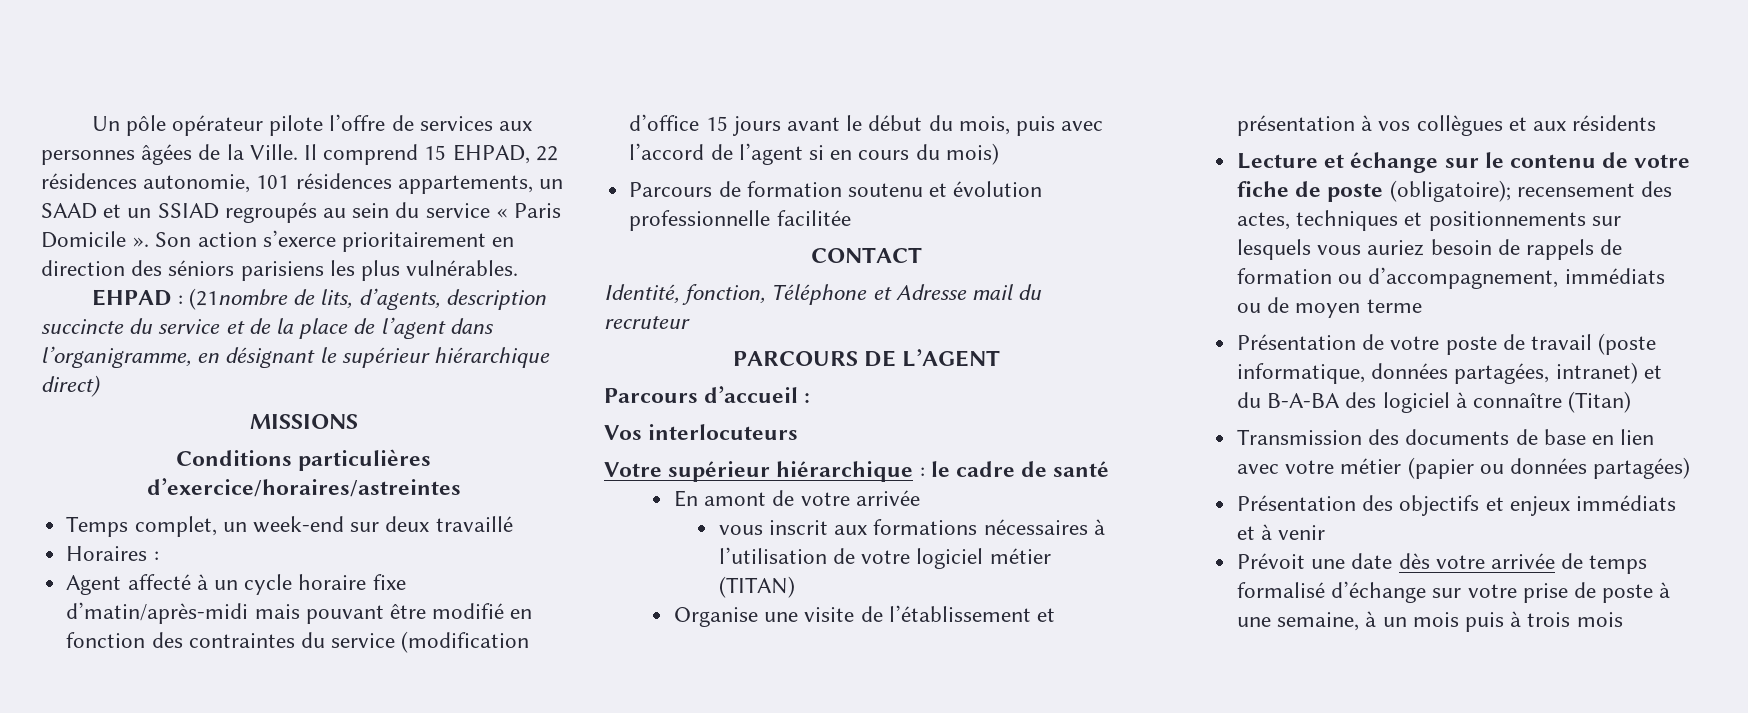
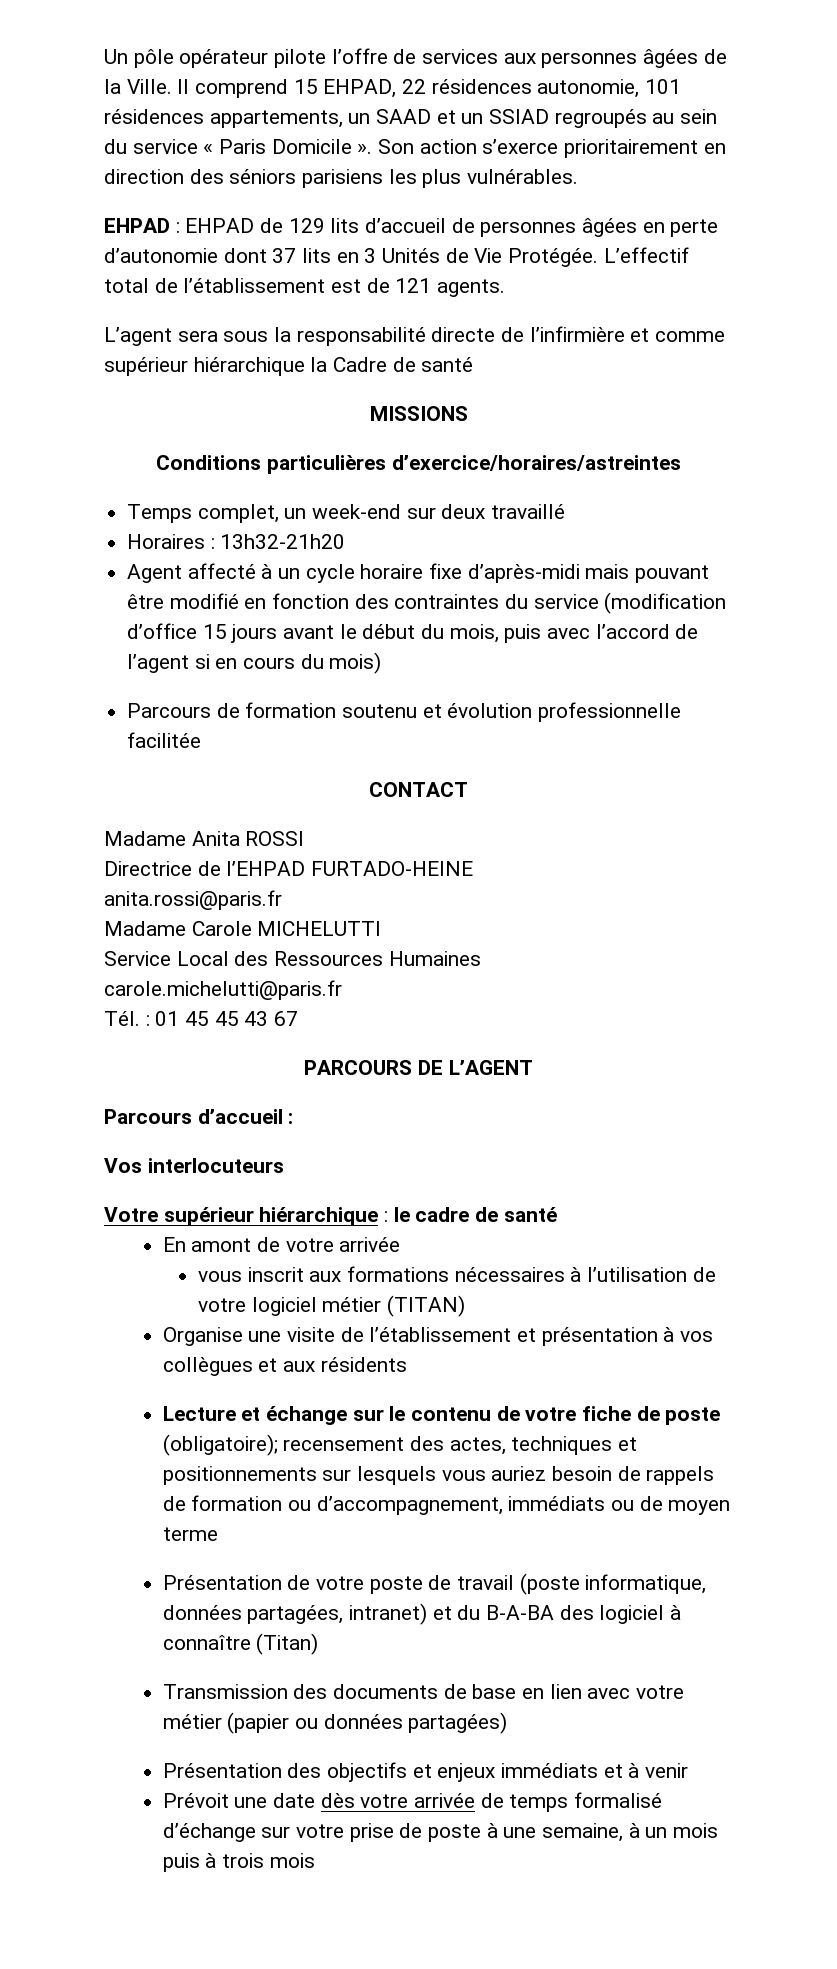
[189,288,546,310] [41,317,494,339] [41,346,551,368] [41,375,101,397] (21nombre de lits, d’agents, description succincte du service et de la place de l’agent dans l’organigramme, en désignant le supérieur hiérarchique direct) -> [185,218,719,237] [104,247,689,267] [104,278,506,297] [104,326,726,346] [104,357,474,376] EHPAD de 129 lits d’accueil de personnes âgées en perte d’autonomie dont 37 lits en 3 Unités de Vie Protégée. L’effectif total de l’établissement est de 121 agents. // L’agent sera sous la responsabilité directe de l’infirmière et comme supérieur hiérarchique la Cadre de santé
(159, 556) none -> [220,534,346,549] 13h32-21h20
[66,602,249,624] d’matin/après-midi -> [467,564,580,583] d’après-midi
[604,284,1043,305] [604,316,690,329] Identité, fonction, Téléphone et Adresse mail du recruteur -> [104,831,305,846] [104,861,474,876] [104,890,282,910] [104,921,382,936] [104,951,481,966] [104,980,342,1000] [104,1011,299,1026] Madame Anita ROSSI // Directrice de l’EHPAD FURTADO-HEINE // anita.rossi@paris.fr // Madame Carole MICHELUTTI // Service Local des Ressources Humaines // carole.michelutti@paris.fr // Tél. : 01 45 45 43 67

